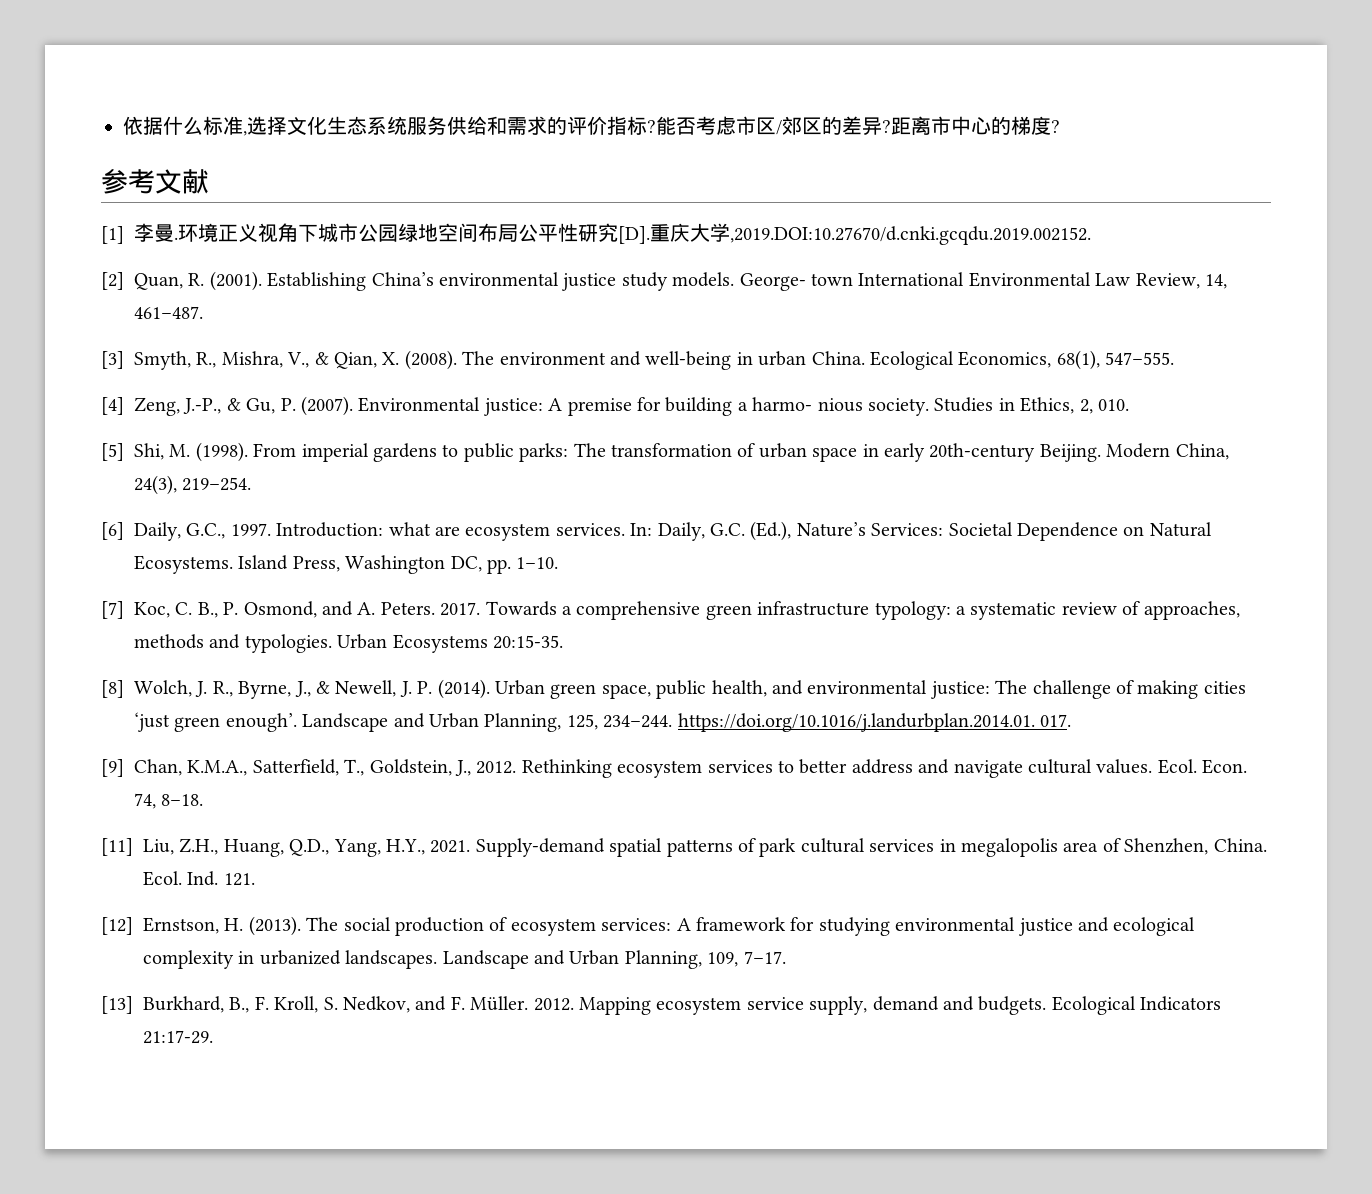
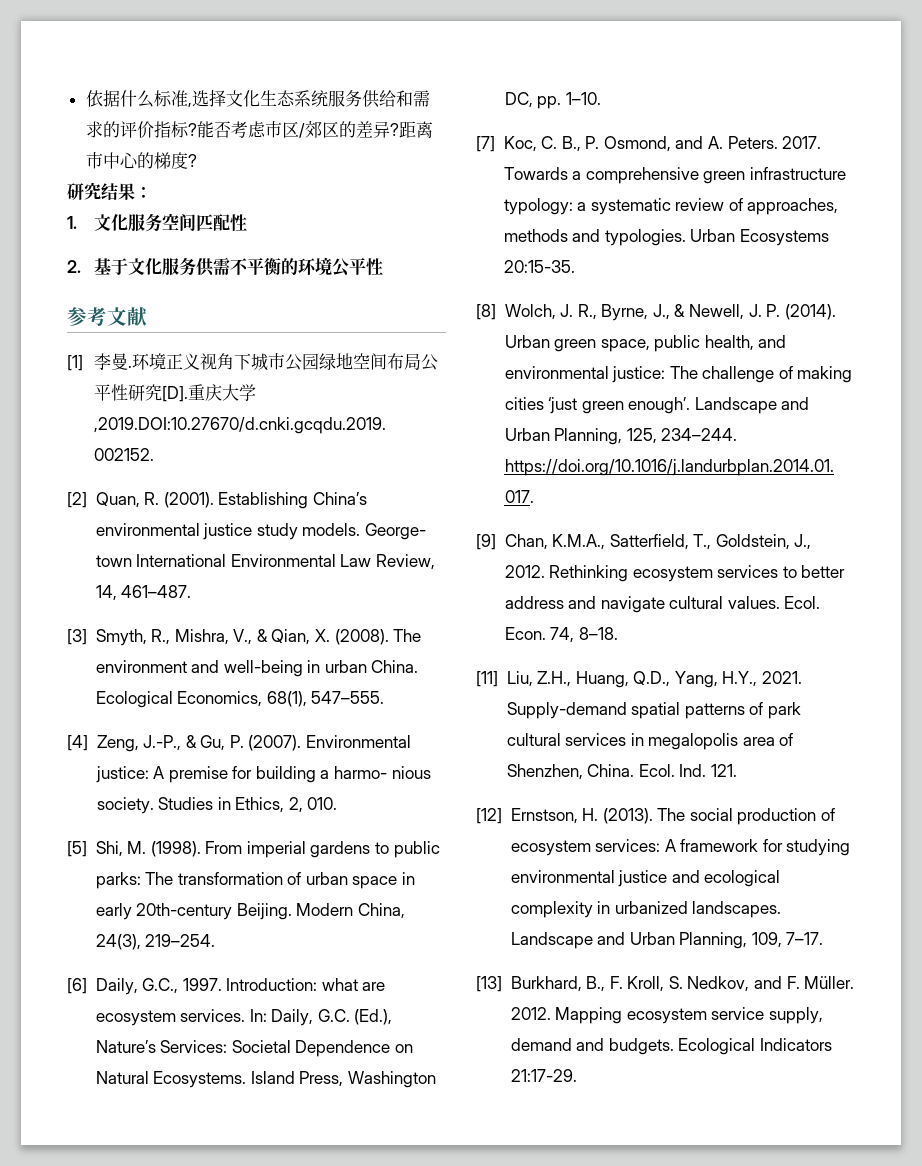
(1060, 126) none -> [67,182,152,201] [67,213,248,232] [67,257,384,277] // 研究结果： // 1.文化服务空间匹配性 // 2.基于文化服务供需不平衡的环境公平性

